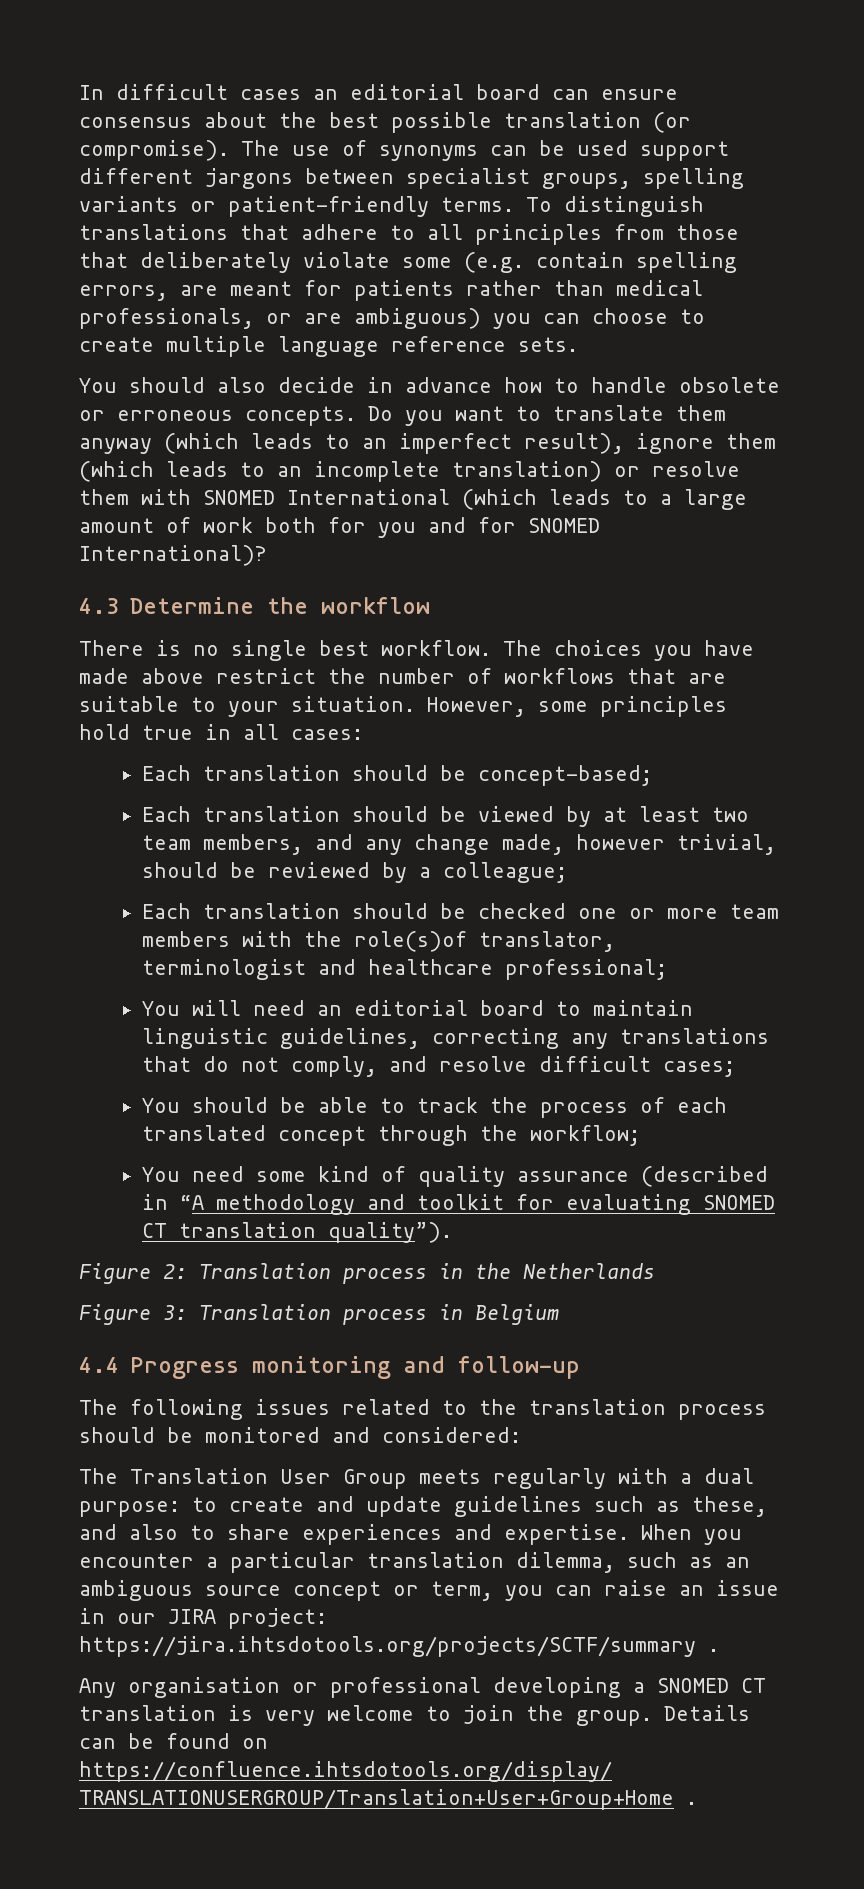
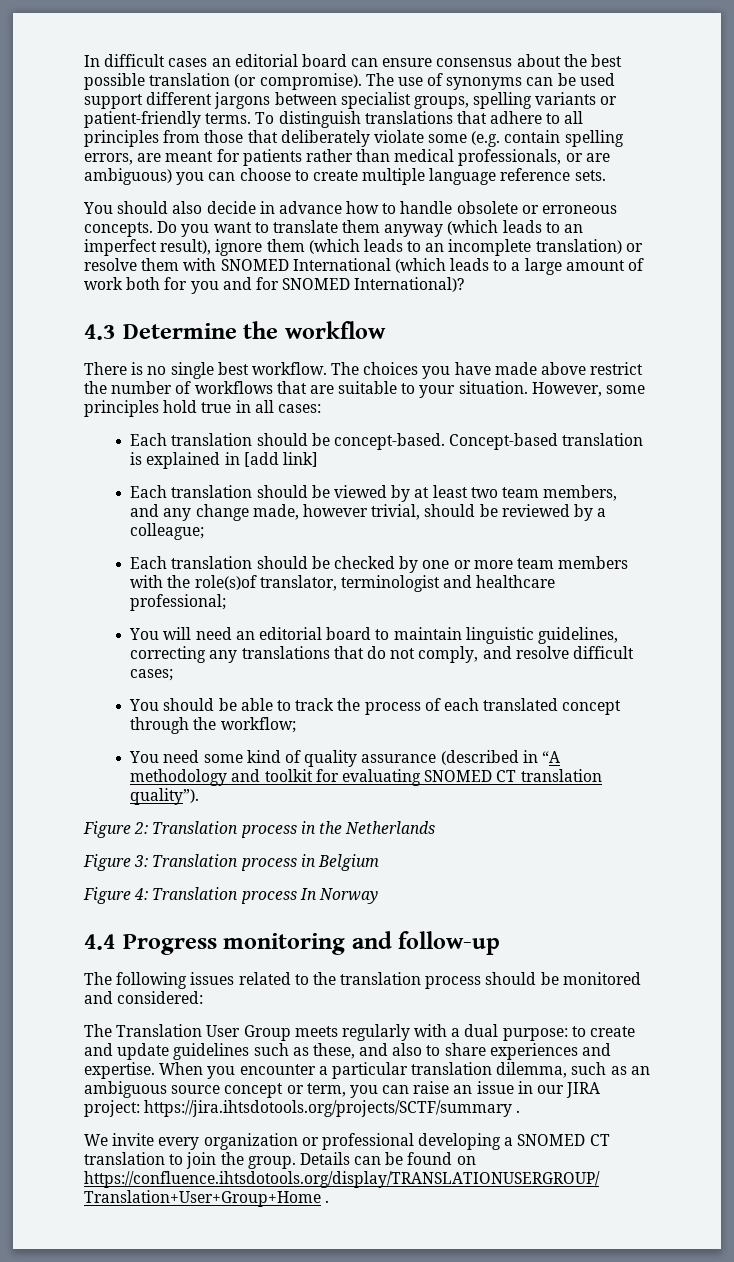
[478,765,653,786] concept-based; -> [334,433,644,450] [130,452,319,469] concept-based. Concept-based translation is explained in [add link]
(567, 911) none -> [399,556,419,573] by
(559, 1314) none -> [83,887,378,904] // Figure 4: Translation process In Norway
[79,1677,280,1698] Any organisation -> [84,1133,298,1150] We invite every organization
[228,1705,414,1726] is very welcome -> (165, 1158) none

